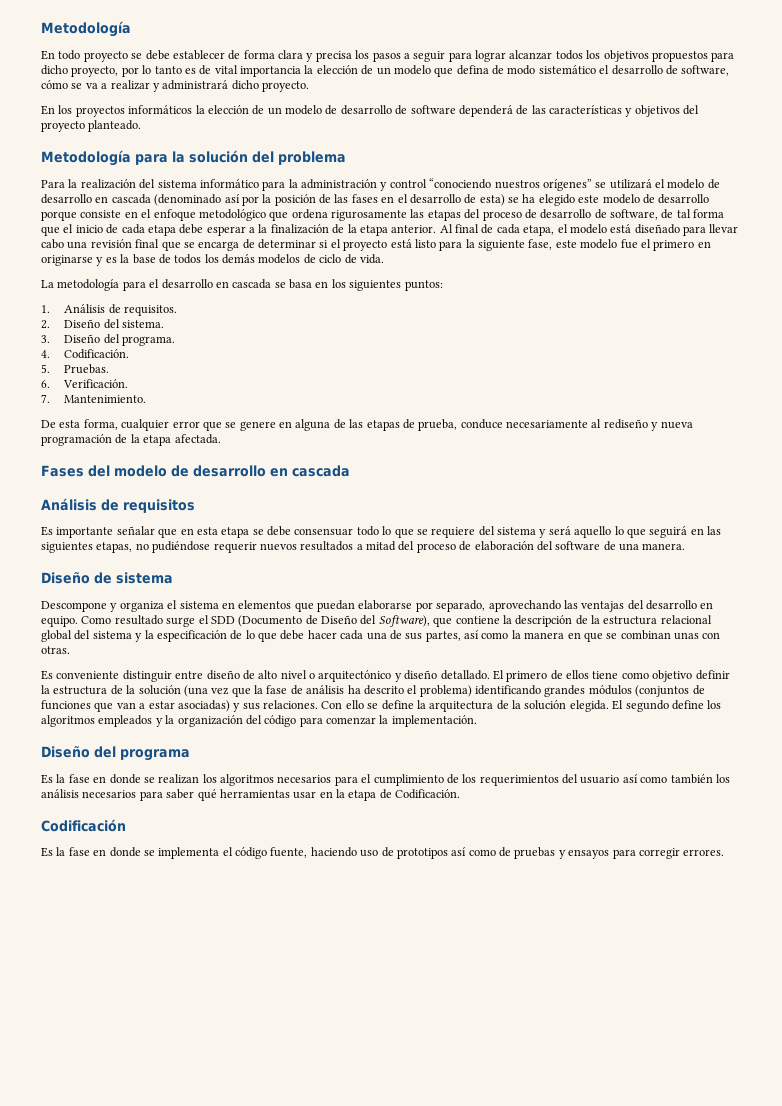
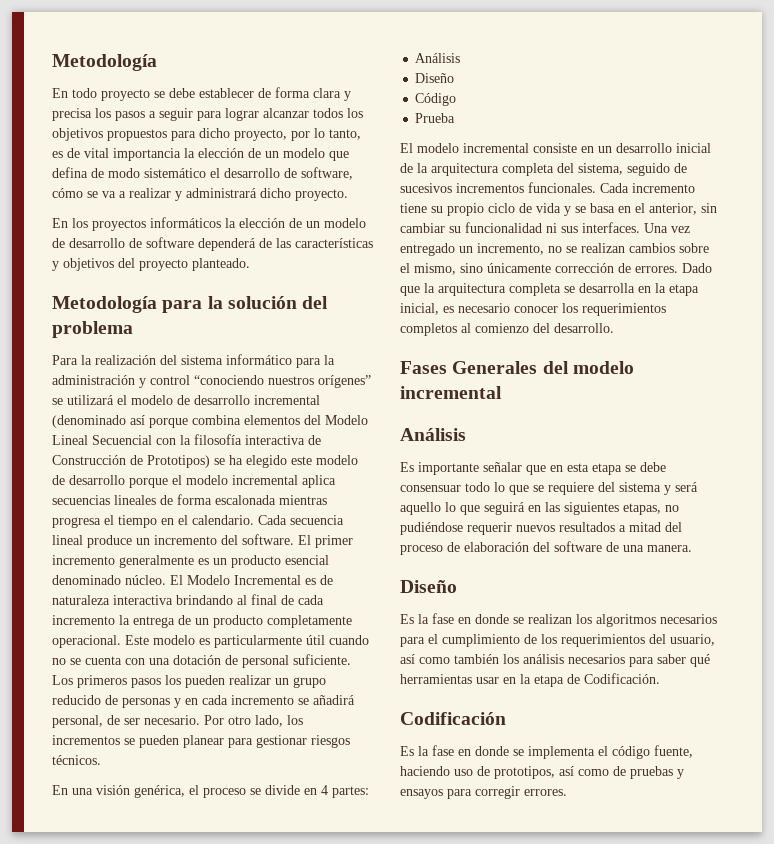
[154,66,182,74] tanto -> [329,129,361,140] tanto,
[95,194,505,206] en cascada (denominado así por la posición de las fases en el desarrollo de esta) -> [254,395,320,405] [52,415,368,428] [52,434,321,445] [52,455,210,468] incremental (denominado así porque combina elementos del Modelo Lineal Secuencial con la filosofía interactiva de Construcción de Prototipos)
[80,209,725,221] [41,224,739,236] [41,239,711,251] [41,254,384,266] [41,279,443,291] [41,304,178,316] [41,319,165,329] [41,334,176,346] [41,349,130,359] [41,364,110,374] [41,379,129,388] [41,394,147,403] [41,419,693,431] [41,434,221,446] consiste en el enfoque metodológico que ordena rigurosamente las etapas del proceso de desarrollo de software, de tal forma que el inicio de cada etapa debe esperar a la finalización de la etapa anterior. Al final de cada etapa, el modelo está diseñado para llevar cabo una revisión final que se encarga de determinar si el proyecto está listo para la siguiente fase, este modelo fue el primero en originarse y es la base de todos los demás modelos de ciclo de vida. // La metodología para el desarrollo en cascada se basa en los siguientes puntos: // 1. Análisis de requisitos. // 2. Diseño del sistema. // 3. Diseño del programa. // 4. Codificación. // 5. Pruebas. // 6. Verificación. // 7. Mantenimiento. // De esta forma, cualquier error que se genere en alguna de las etapas de prueba, conduce necesariamente al rediseño y nueva programación de la etapa afectada. -> [172,475,336,488] [52,494,327,505] [52,515,344,528] [52,534,353,548] [52,555,329,568] [52,575,333,585] [52,594,324,605] [52,615,352,628] [52,635,369,648] [52,654,351,668] [52,675,326,688] [52,695,355,708] [52,715,303,728] [52,735,350,748] [52,755,101,765] [52,785,369,798] [415,53,461,63] [415,73,455,83] [415,93,457,106] [415,113,456,123] [400,143,711,153] [400,163,687,176] [400,182,695,193] [400,203,717,216] [400,222,690,233] [400,243,709,256] [400,263,712,275] [400,283,699,296] [400,303,666,316] [400,323,614,336] el modelo incremental aplica secuencias lineales de forma escalonada mientras progresa el tiempo en el calendario. Cada secuencia lineal produce un incremento del software. El primer incremento generalmente es un producto esencial denominado núcleo. El Modelo Incremental es de naturaleza interactiva brindando al final de cada incremento la entrega de un producto completamente operacional. Este modelo es particularmente útil cuando no se cuenta con una dotación de personal suficiente. Los primeros pasos los pueden realizar un grupo reducido de personas y en cada incremento se añadirá personal, de ser necesario. Por otro lado, los incrementos se pueden planear para gestionar riesgos técnicos. // En una visión genérica, el proceso se divide en 4 partes: // Análisis // Diseño // Código // Prueba // El modelo incremental consiste en un desarrollo inicial de la arquitectura completa del sistema, seguido de sucesivos incrementos funcionales. Cada incremento tiene su propio ciclo de vida y se basa en el anterior, sin cambiar su funcionalidad ni sus interfaces. Una vez entregado un incremento, no se realizan cambios sobre el mismo, sino únicamente corrección de errores. Dado que la arquitectura completa se desarrolla en la etapa inicial, es necesario conocer los requerimientos completos al comienzo del desarrollo.
(84, 471) none -> [452,361,538,374] Generales
[171,465,350,477] [41,498,195,513] de desarrollo en cascada // Análisis de requisitos -> [400,386,502,399] [400,428,466,441] incremental // Análisis
[94,572,173,584] [41,600,714,612] [41,615,712,627] [41,630,721,642] [41,646,70,654] [41,670,730,682] [41,685,705,697] [41,700,722,712] [41,715,477,727] [41,746,190,761] de sistema // Descompone y organiza el sistema en elementos que puedan elaborarse por separado, aprovechando las ventajas del desarrollo en equipo. Como resultado surge el SDD (Documento de Diseño del Software), que contiene la descripción de la estructura relacional global del sistema y la especificación de lo que debe hacer cada una de sus partes, así como la manera en que se combinan unas con otras. // Es conveniente distinguir entre diseño de alto nivel o arquitectónico y diseño detallado. El primero de ellos tiene como objetivo definir la estructura de la solución (una vez que la fase de análisis ha descrito el problema) identificando grandes módulos (conjuntos de funciones que van a estar asociadas) y sus relaciones. Con ello se define la arquitectura de la solución elegida. El segundo define los algoritmos empleados y la organización del código para comenzar la implementación. // Diseño del programa -> (457, 586) none
[580,775,620,784] usuario -> [670,634,715,646] usuario,
[396,848,448,859] prototipos -> [494,766,555,779] prototipos,

